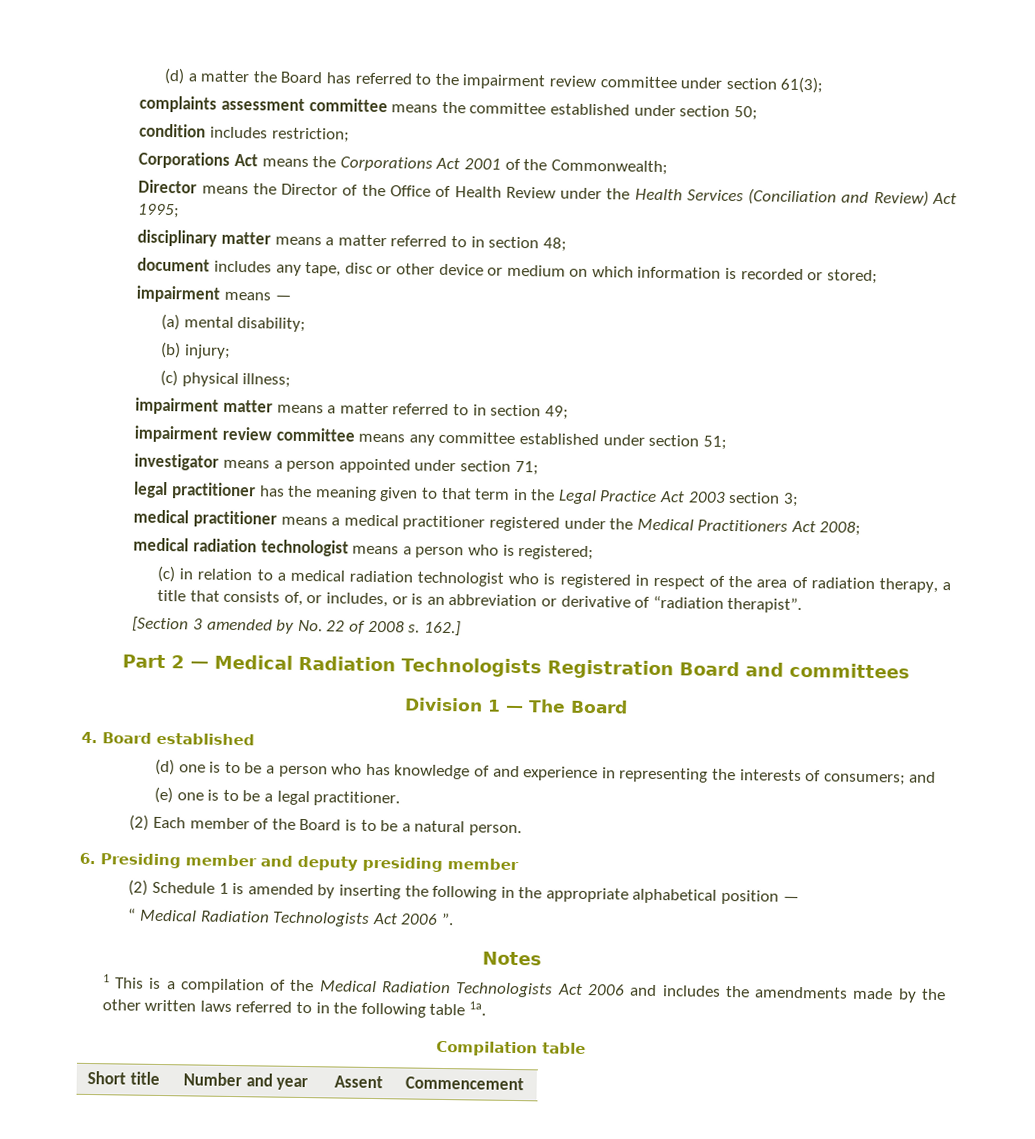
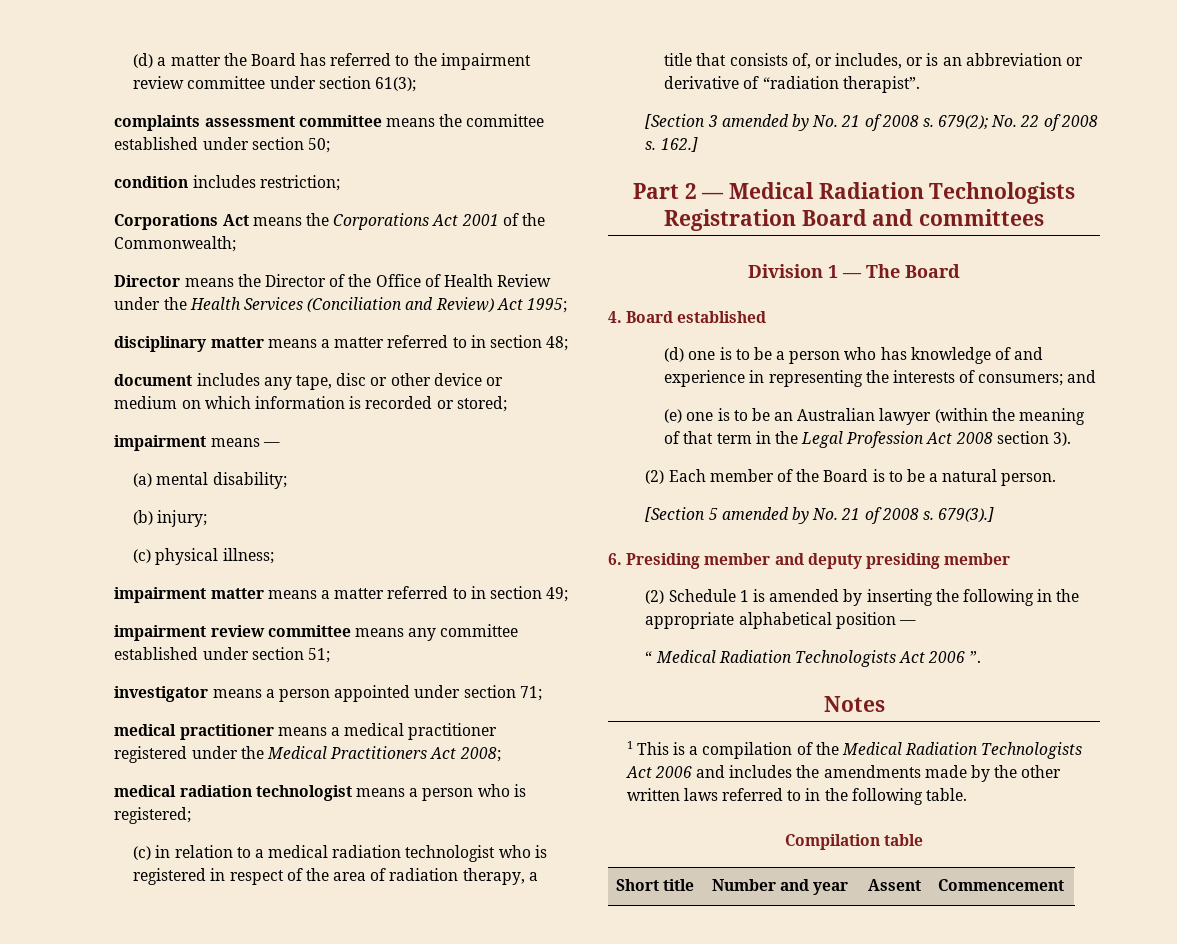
[133,481,799,507] // legal practitioner has the meaning given to that term in the Legal Practice Act 2003 section 3; -> (542, 693) none
(323, 625) none -> [841,114,1018,131] 21 of 2008 s. 679(2); No.
[264,790,401,807] a legal practitioner. -> [774,408,1086,425] [664,431,1072,448] an Australian lawyer (within the meaning of that term in the Legal Profession Act 2008 section 3).
(522, 830) none -> [645,507,995,524] // [Section 5 amended by No. 21 of 2008 s. 679(3).]
[429,1001,486,1016] table 1a. -> [926,788,968,801] table.

